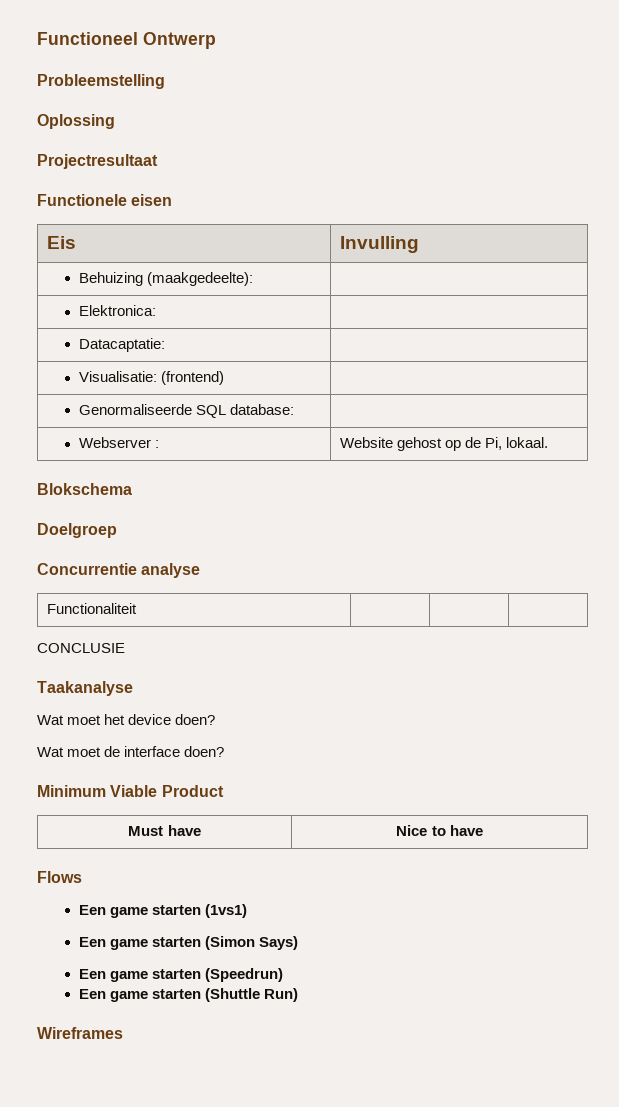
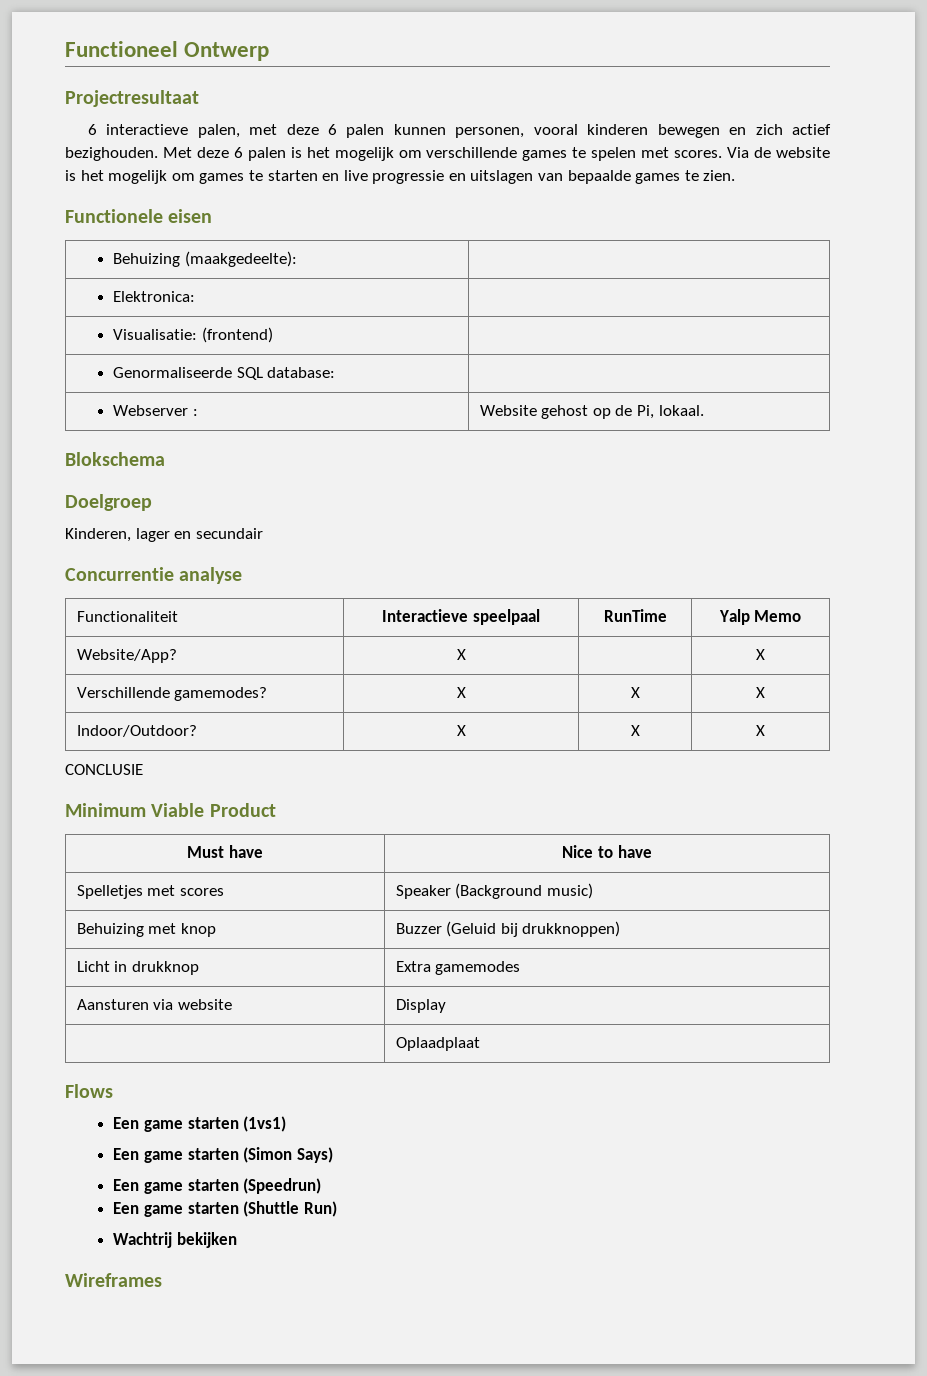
[37,74,165,89] [37,114,115,129] [37,154,158,169] Probleemstelling // Oplossing // Projectresultaat -> [65,90,199,107] [87,124,832,138] [65,147,830,161] [65,170,736,184] Projectresultaat // 6 interactieve palen, met deze 6 palen kunnen personen, vooral kinderen bewegen en zich actief bezighouden. Met deze 6 palen is het mogelijk om verschillende games te spelen met scores. Via de website is het mogelijk om games te starten en live progressie en uitslagen van bepaalde games te zien.
[47,236,77,249] [340,236,420,253] // Eis | Invulling -> (213, 216) none
[78,338,165,352] // Datacaptatie: | -> (196, 296) none
(117, 530) none -> [65,528,263,542] // Kinderen, lager en secundair
[37,643,125,653] [37,681,133,696] [37,714,216,725] [37,746,225,757] | | // CONCLUSIE // Taakanalyse // Wat moet het device doen? // Wat moet de interface doen? -> [382,609,540,625] [603,609,667,622] [718,609,802,625] [76,649,177,663] [456,649,466,660] [756,649,765,660] [76,687,268,701] [456,687,466,698] [630,687,640,698] [756,687,765,698] [76,725,197,737] [456,725,466,736] [630,725,640,736] [756,725,765,736] [65,764,143,775] Interactieve speelpaal | RunTime | Yalp Memo // Website/App? | X | | X // Verschillende gamemodes? | X | X | X // Indoor/Outdoor? | X | X | X // CONCLUSIE
(483, 830) none -> [76,885,224,899] [395,883,593,899] [76,923,216,937] [395,921,621,937] [76,961,199,975] [395,961,521,975] [76,999,232,1010] [395,999,446,1013] [395,1037,480,1051] // Spelletjes met scores | Speaker (Background music) // Behuizing met knop | Buzzer (Geluid bij drukknoppen) // Licht in drukknop | Extra gamemodes // Aansturen via website | Display // | Oplaadplaat
(298, 995) none -> [113,1232,237,1248] // Wachtrij bekijken

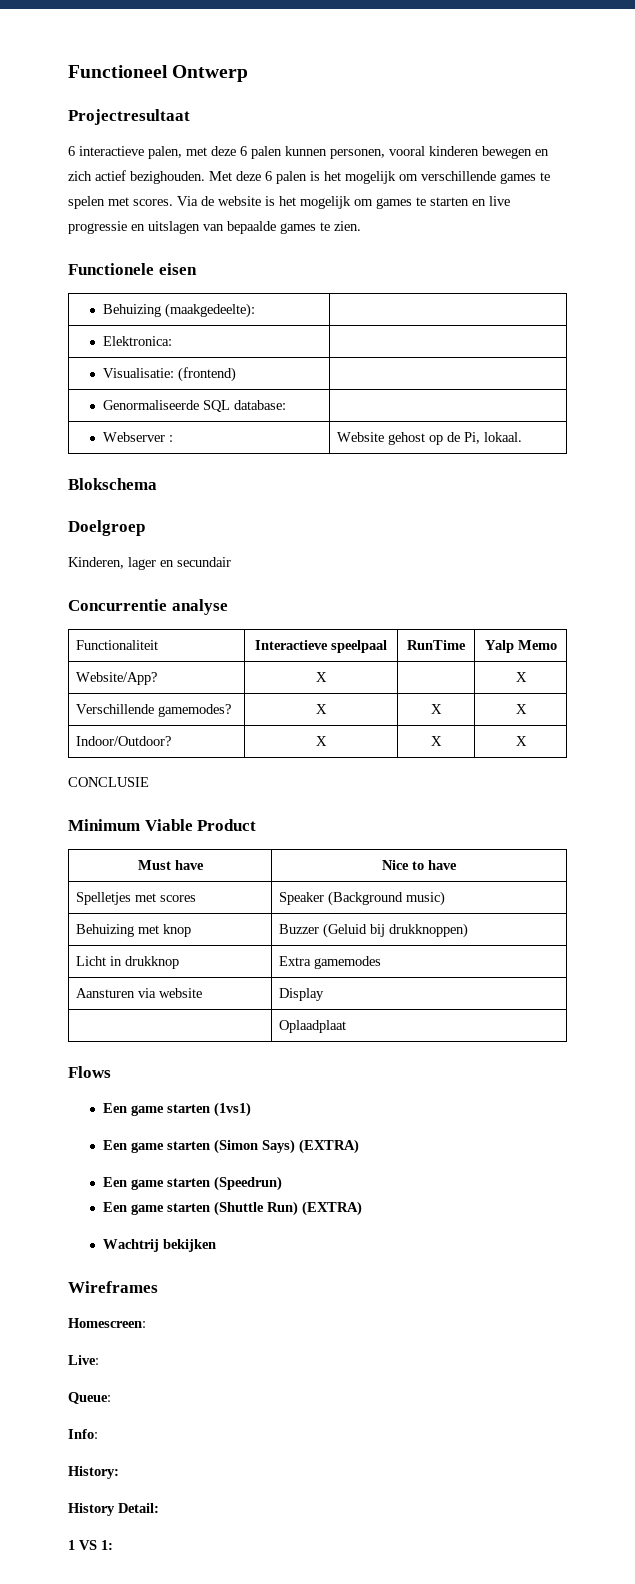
(333, 1155) none -> [299,1139,360,1154] (EXTRA)
(337, 1209) none -> [302,1201,363,1216] (EXTRA)
(162, 1280) none -> [68,1318,146,1328] [68,1355,99,1365] [68,1392,111,1404] [68,1429,98,1439] [68,1466,119,1479] [68,1503,159,1516] [68,1540,113,1550] // Homescreen: // Live: // Queue: // Info: // History: // History Detail: // 1 VS 1:

